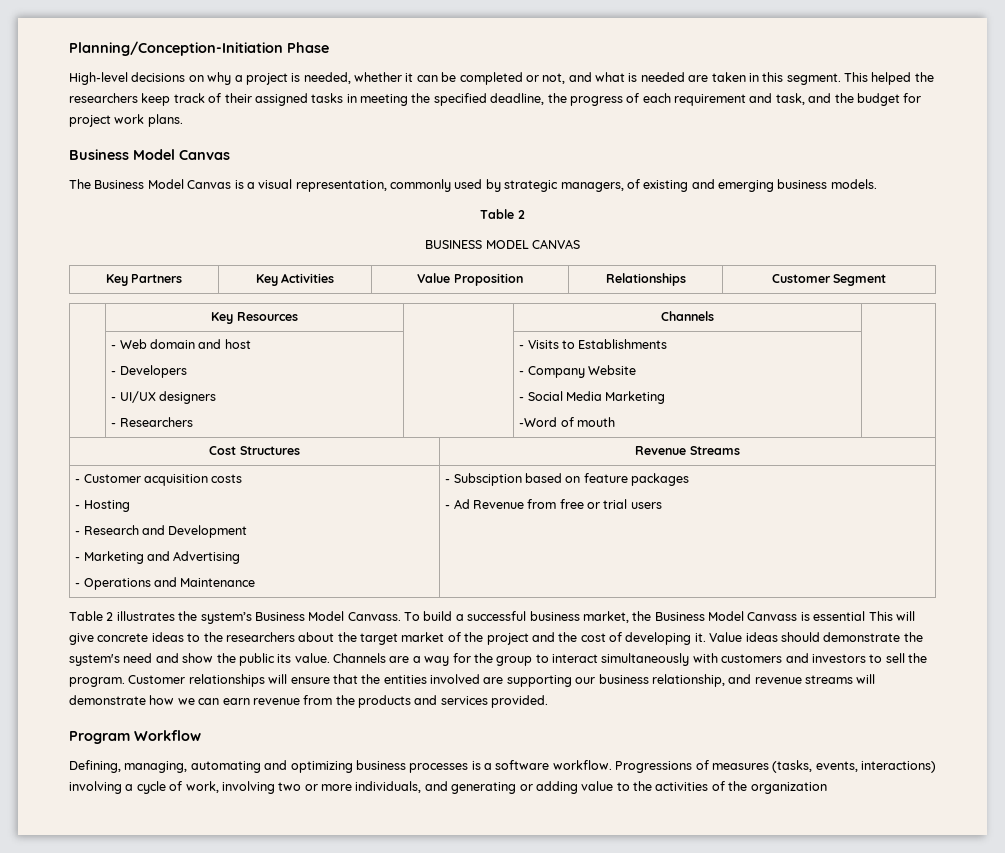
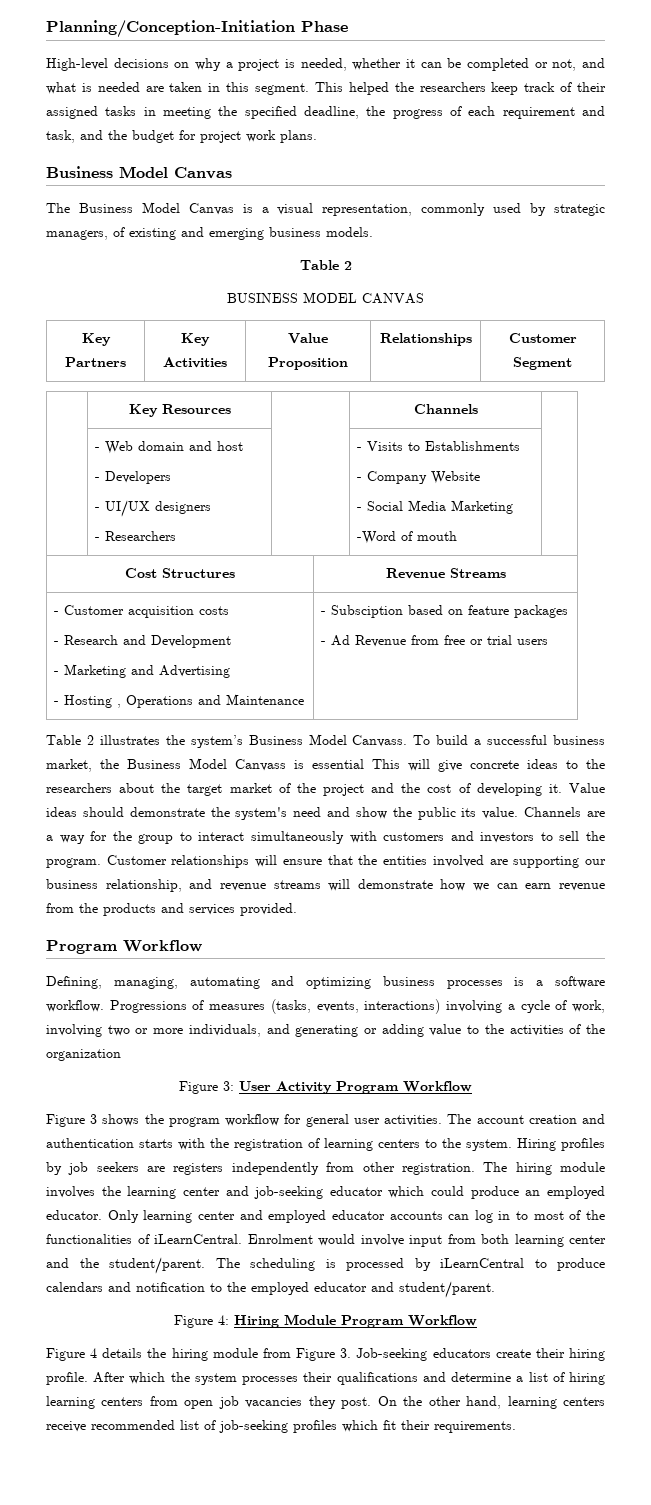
[75,500,130,512] // - Hosting -> (230, 610) none
(81, 585) none -> [64,695,122,708] Hosting ,
(827, 788) none -> [179,1081,472,1094] [46,1114,605,1127] [46,1138,605,1151] [46,1162,605,1175] [46,1186,605,1199] [46,1210,605,1223] [46,1234,606,1247] [46,1257,605,1274] [46,1281,495,1298] [174,1314,477,1328] [46,1348,605,1361] [46,1372,605,1385] [46,1396,605,1409] [46,1420,516,1433] // Figure 3: User Activity Program Workflow // Figure 3 shows the program workflow for general user activities. The account creation and authentication starts with the registration of learning centers to the system. Hiring profiles by job seekers are registers independently from other registration. The hiring module involves the learning center and job-seeking educator which could produce an employed educator. Only learning center and employed educator accounts can log in to most of the functionalities of iLearnCentral. Enrolment would involve input from both learning center and the student/parent. The scheduling is processed by iLearnCentral to produce calendars and notification to the employed educator and student/parent. // Figure 4: Hiring Module Program Workflow // Figure 4 details the hiring module from Figure 3. Job-seeking educators create their hiring profile. After which the system processes their qualifications and determine a list of hiring learning centers from open job vacancies they post. On the other hand, learning centers receive recommended list of job-seeking profiles which fit their requirements.

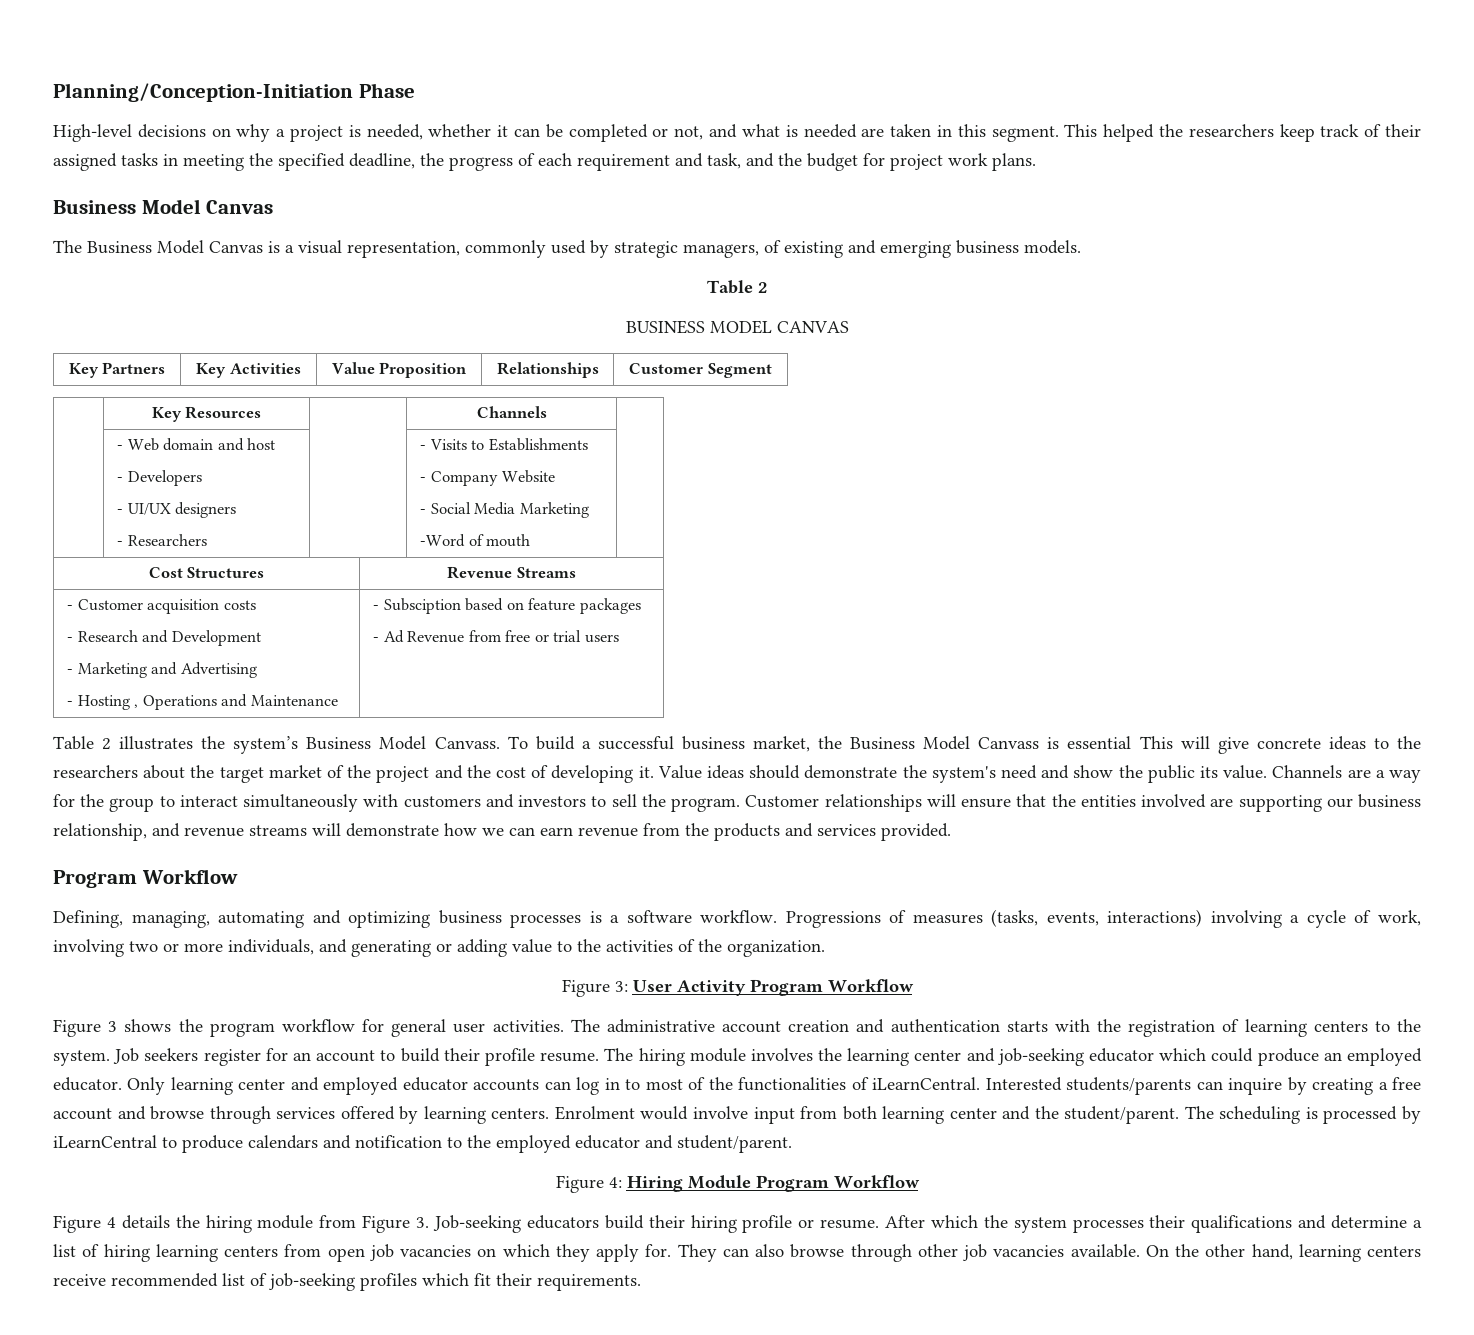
[46,1049,121,1061] organization -> [727,940,825,957] organization.
(472, 1119) none -> [606,1019,715,1033] administrative
[517,1138,605,1151] [46,1162,475,1175] Hiring profiles by job seekers are registers independently from other registration. -> [113,1048,600,1066] Job seekers register for an account to build their profile resume.
(242, 1239) none -> [985,1077,1422,1095] [53,1106,550,1124] Interested students/parents can inquire by creating a free account and browse through services offered by learning centers.
[495,1349,531,1358] create -> [604,1215,644,1229] build
[46,1372,88,1385] profile. -> [742,1215,880,1233] profile or resume.
[308,1396,372,1409] they post. -> [477,1244,1140,1262] on which they apply for. They can also browse through other job vacancies available.

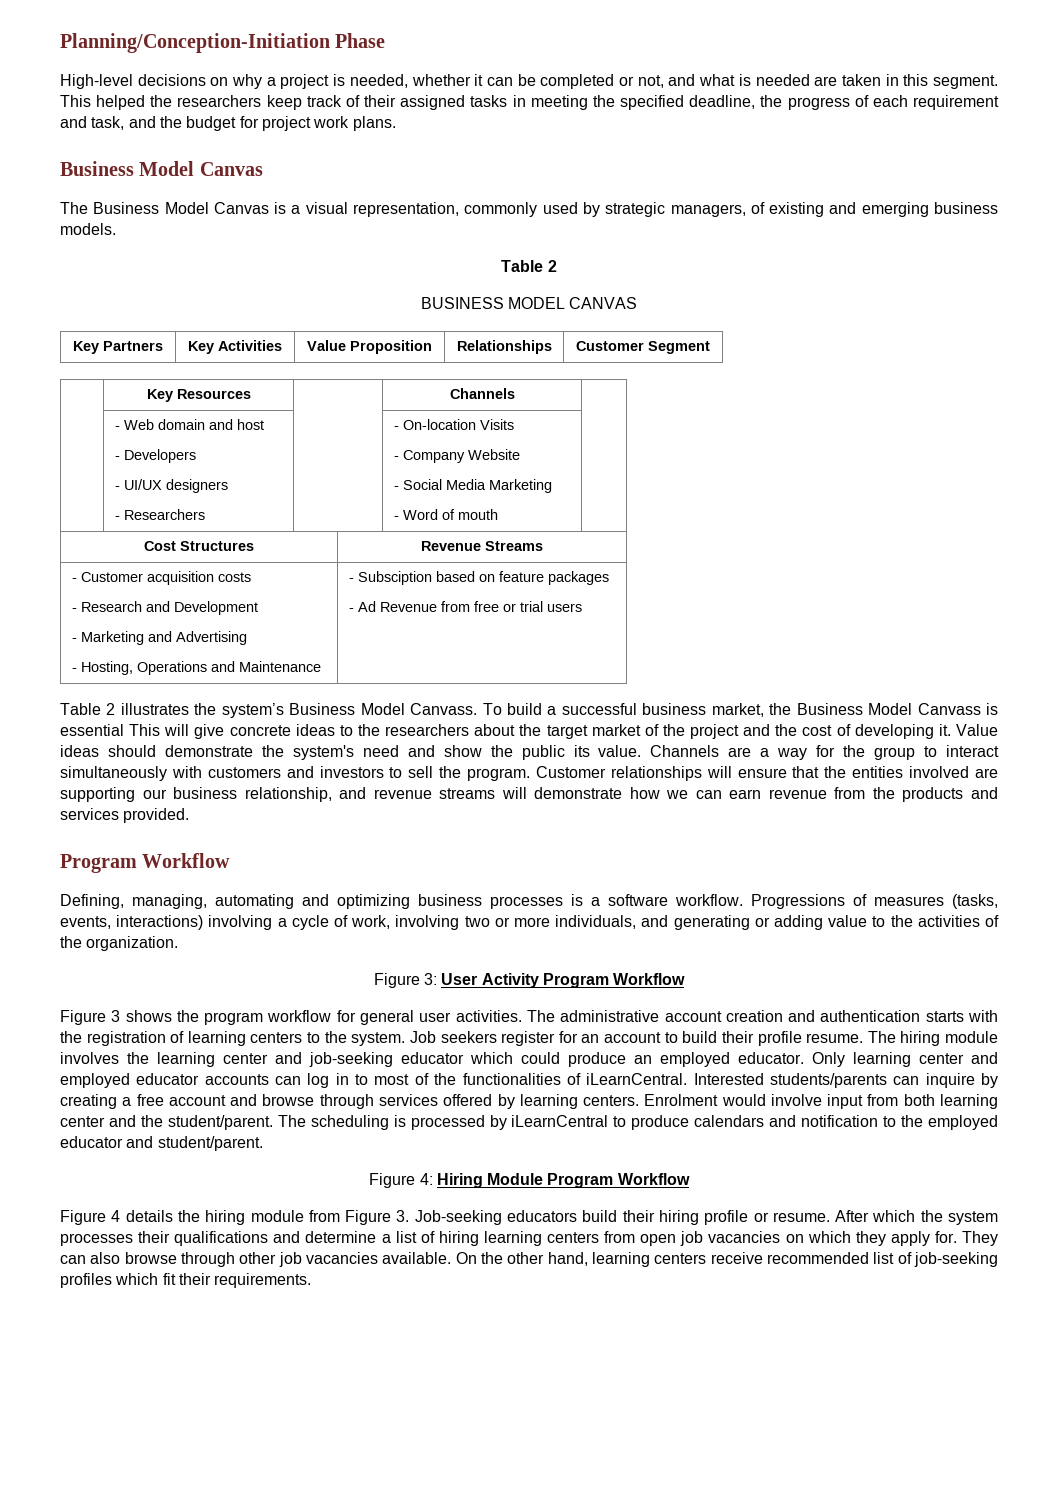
(427, 447) none -> [402,419,476,430] On-location
[471,438,588,451] to Establishments -> (514, 424) none
[420,534,466,547] -Word -> [393,509,438,520] - Word
[77,695,139,710] Hosting , -> [80,661,133,675] Hosting,

